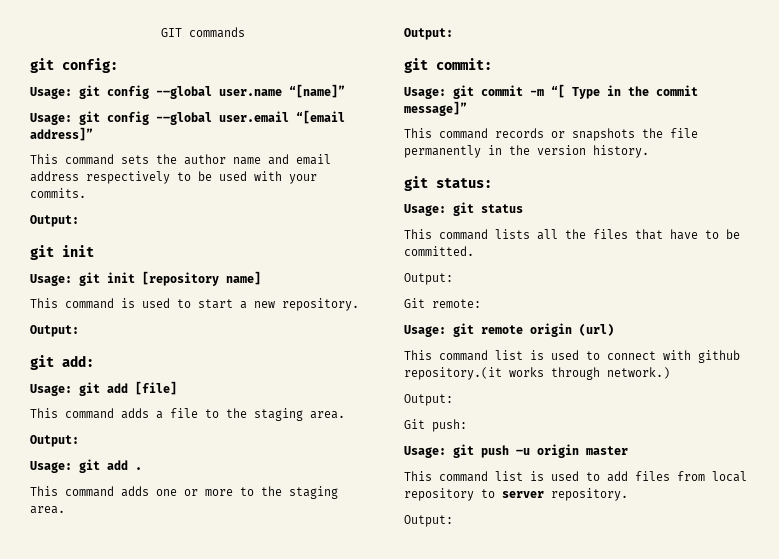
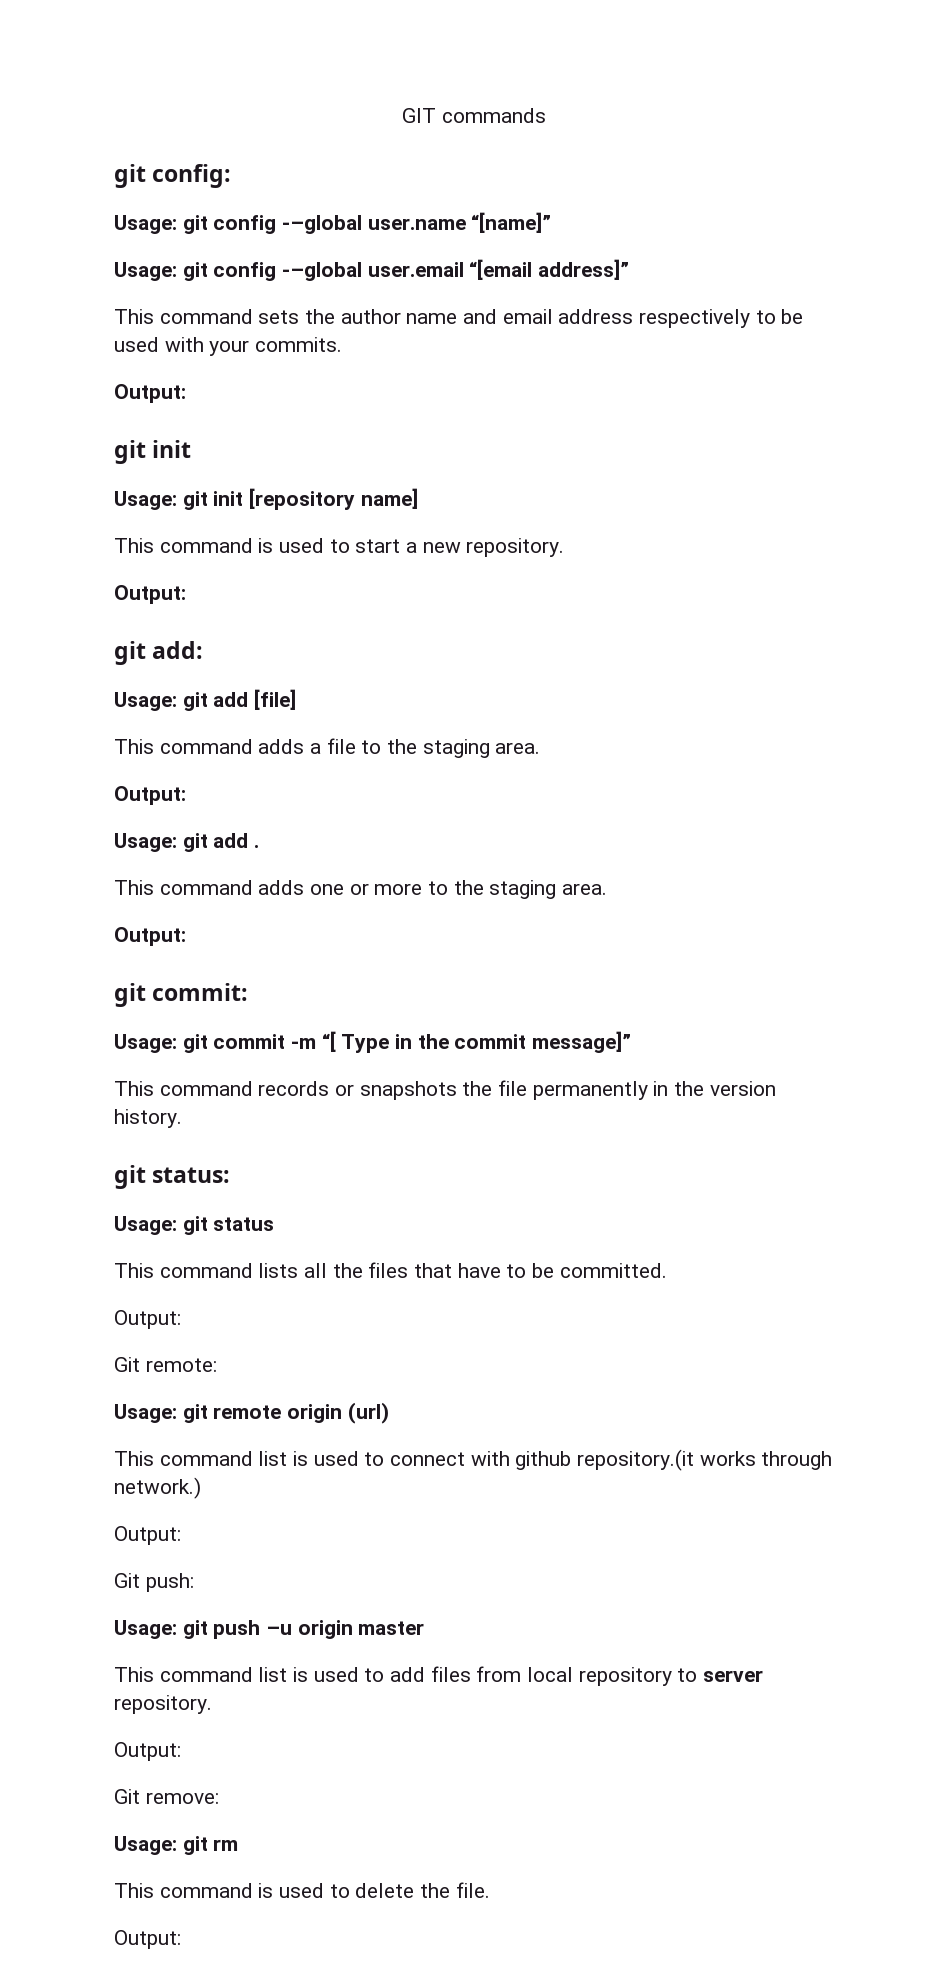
(453, 521) none -> [114,1789,219,1804] [114,1836,239,1855] [114,1882,490,1898] [114,1930,181,1949] // Git remove: // Usage: git rm // This command is used to delete the file. // Output:

